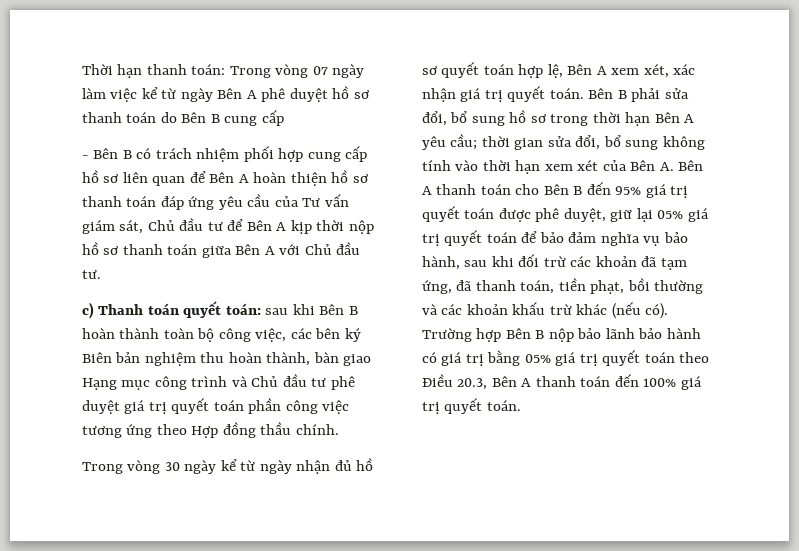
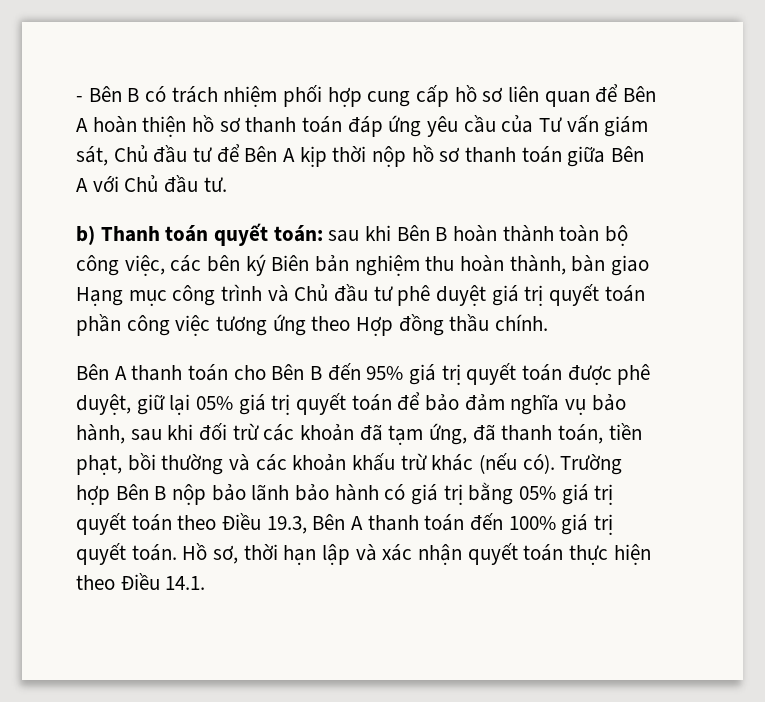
[82,64,365,78] [82,86,369,102] [82,110,284,126] Thời hạn thanh toán: Trong vòng 07 ngày làm việc kể từ ngày Bên A phê duyệt hồ sơ thanh toán do Bên B cung cấp // -> (76, 99) none
[82,302,94,319] c) -> [76,225,95,245] b)
[82,458,374,474] [422,62,696,78] [422,86,689,102] [422,110,695,126] [422,134,705,150] [422,160,674,174] Trong vòng 30 ngày kể từ ngày nhận đủ hồ sơ quyết toán hợp lệ, Bên A xem xét, xác nhận giá trị quyết toán. Bên B phải sửa đổi, bổ sung hồ sơ trong thời hạn Bên A yêu cầu; thời gian sửa đổi, bổ sung không tính vào thời hạn xem xét của Bên A. -> (549, 322) none
[457,378,488,390] 20.3, -> [266,516,307,534] 19.3,
(521, 405) none -> [182,543,651,565] [76,573,206,590] Hồ sơ, thời hạn lập và xác nhận quyết toán thực hiện theo Điều 14.1.

